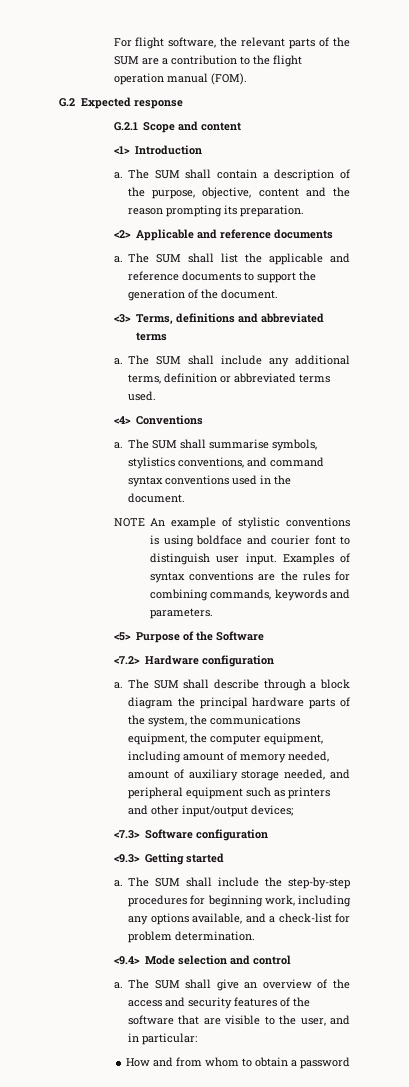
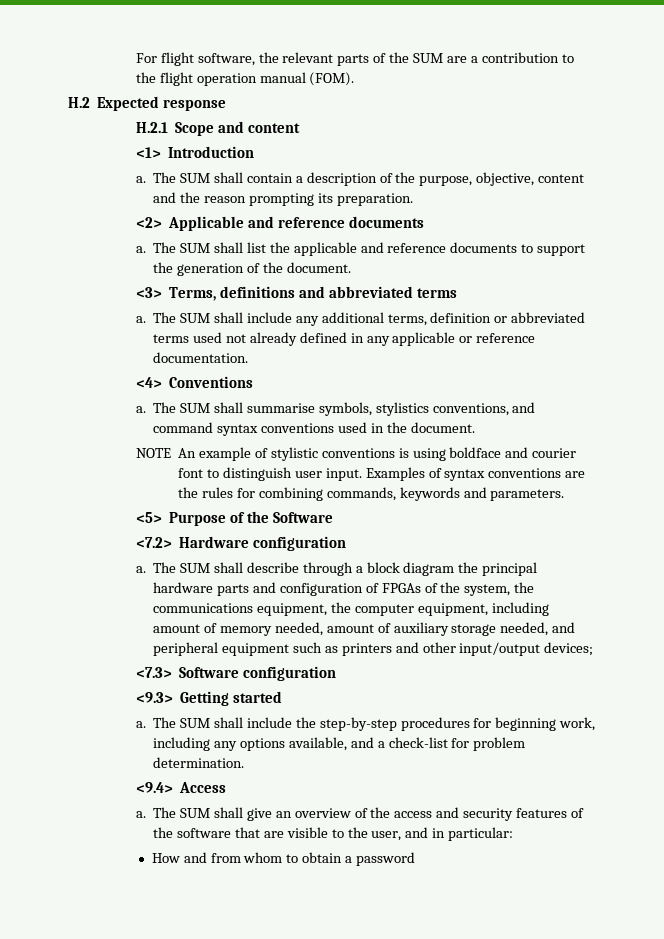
[59,98,75,107] G.2 -> [68,97,90,108] H.2
[113,122,138,131] G.2.1 -> [135,122,168,133] H.2.1
[128,391,157,401] used. -> [192,332,536,346] [153,352,249,363] used not already defined in any applicable or reference documentation.
(336, 703) none -> [252,582,421,596] and configuration of FPGAs
[145,955,292,965] Mode selection and control -> [179,782,227,793] Access

